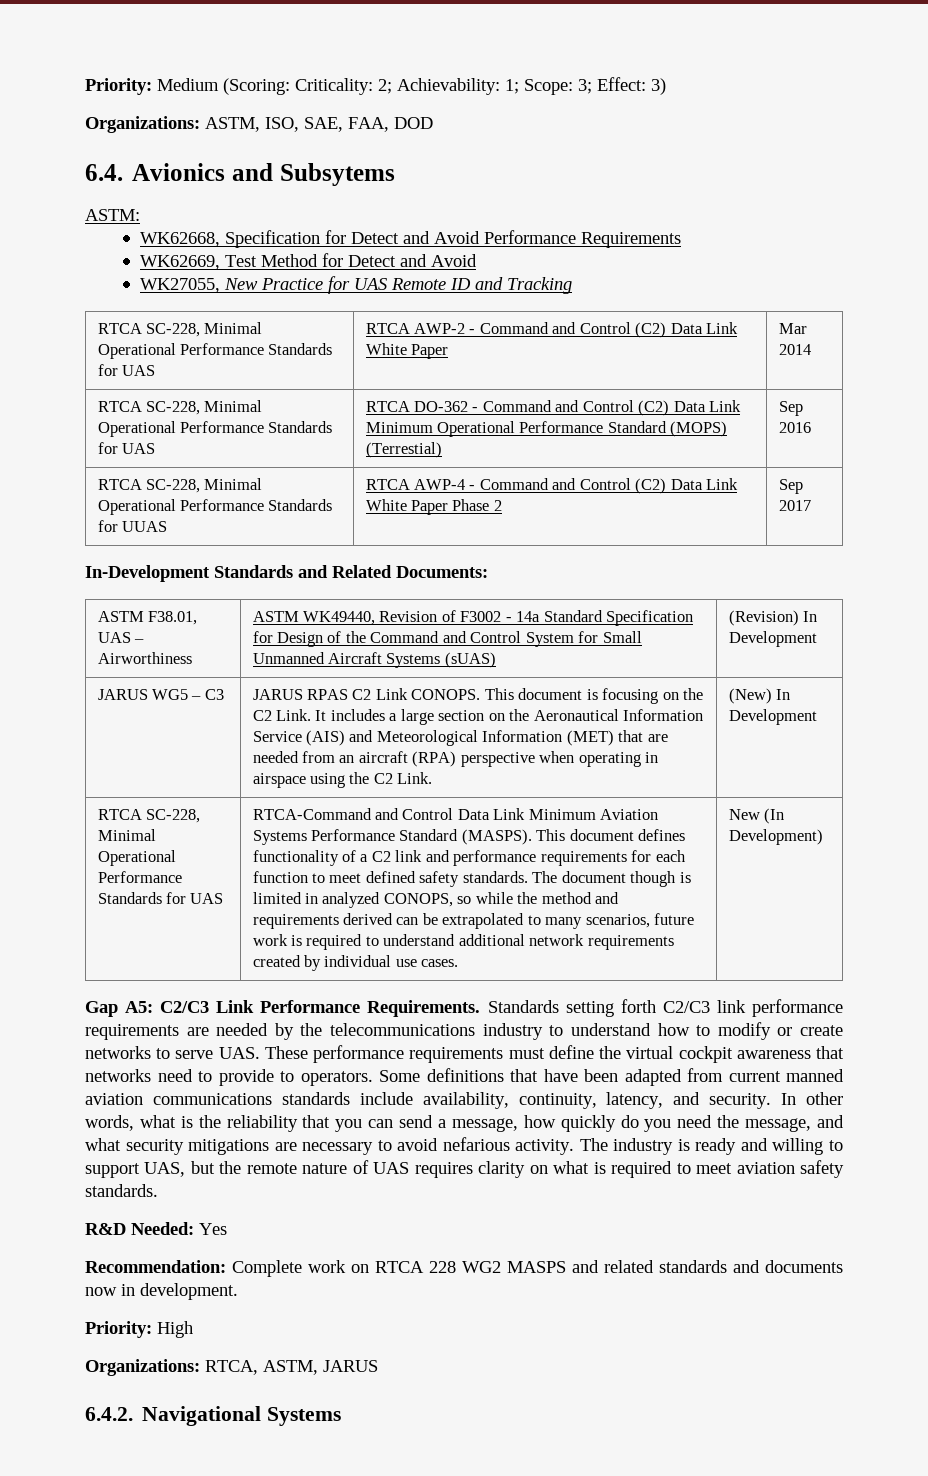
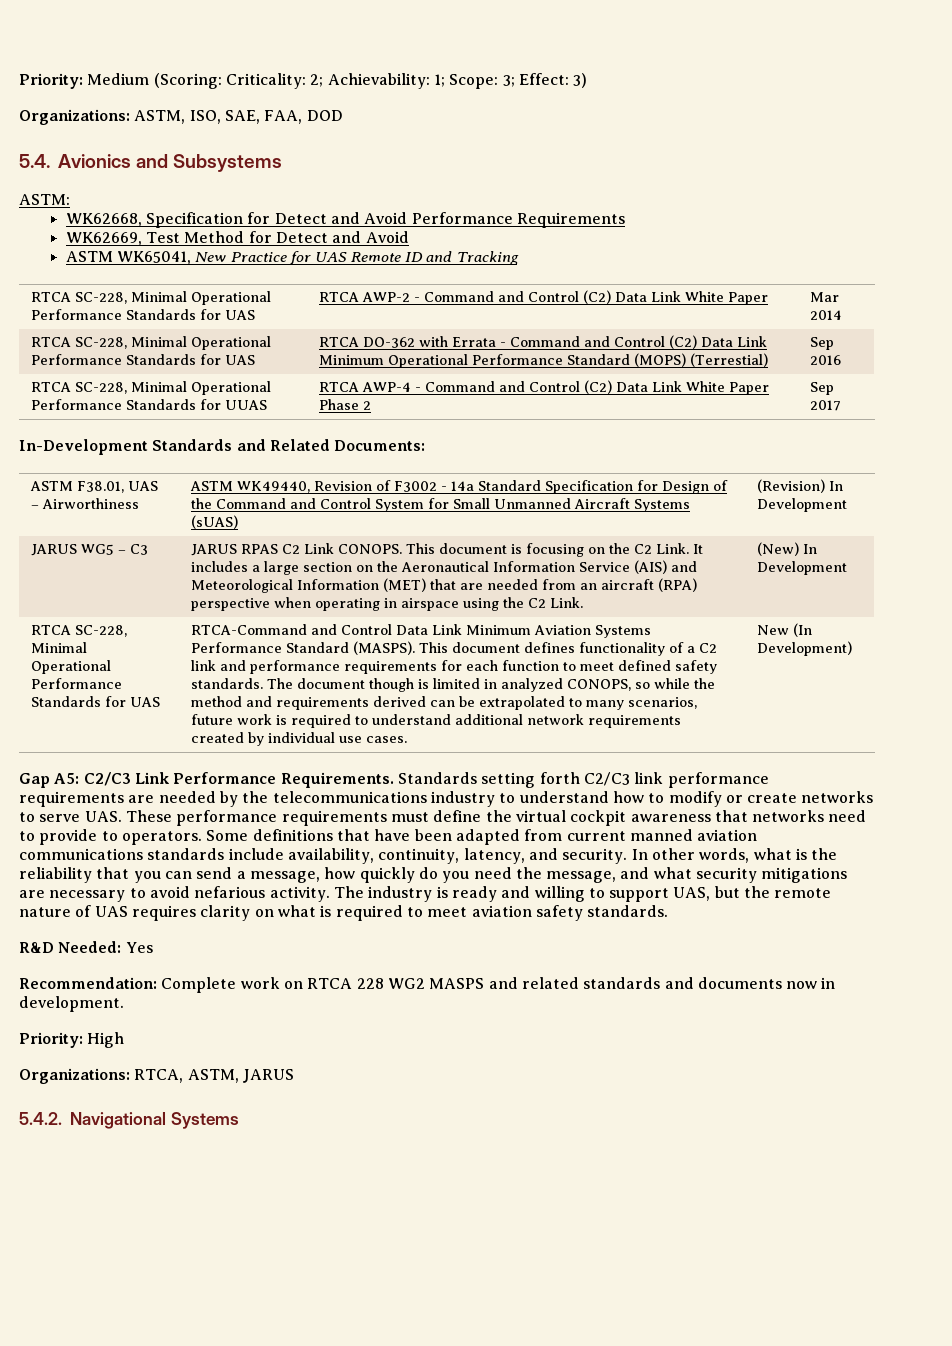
[85,164,123,181] 6.4. -> [19,154,50,168] 5.4.
[279,163,395,186] Subsytems -> [173,154,283,172] Subsystems
[140,278,221,293] WK27055, -> [65,251,191,265] ASTM WK65041,
(468, 406) none -> [419,336,497,347] with Errata
[85,1407,133,1421] 6.4.2. -> [19,1112,62,1125] 5.4.2.

